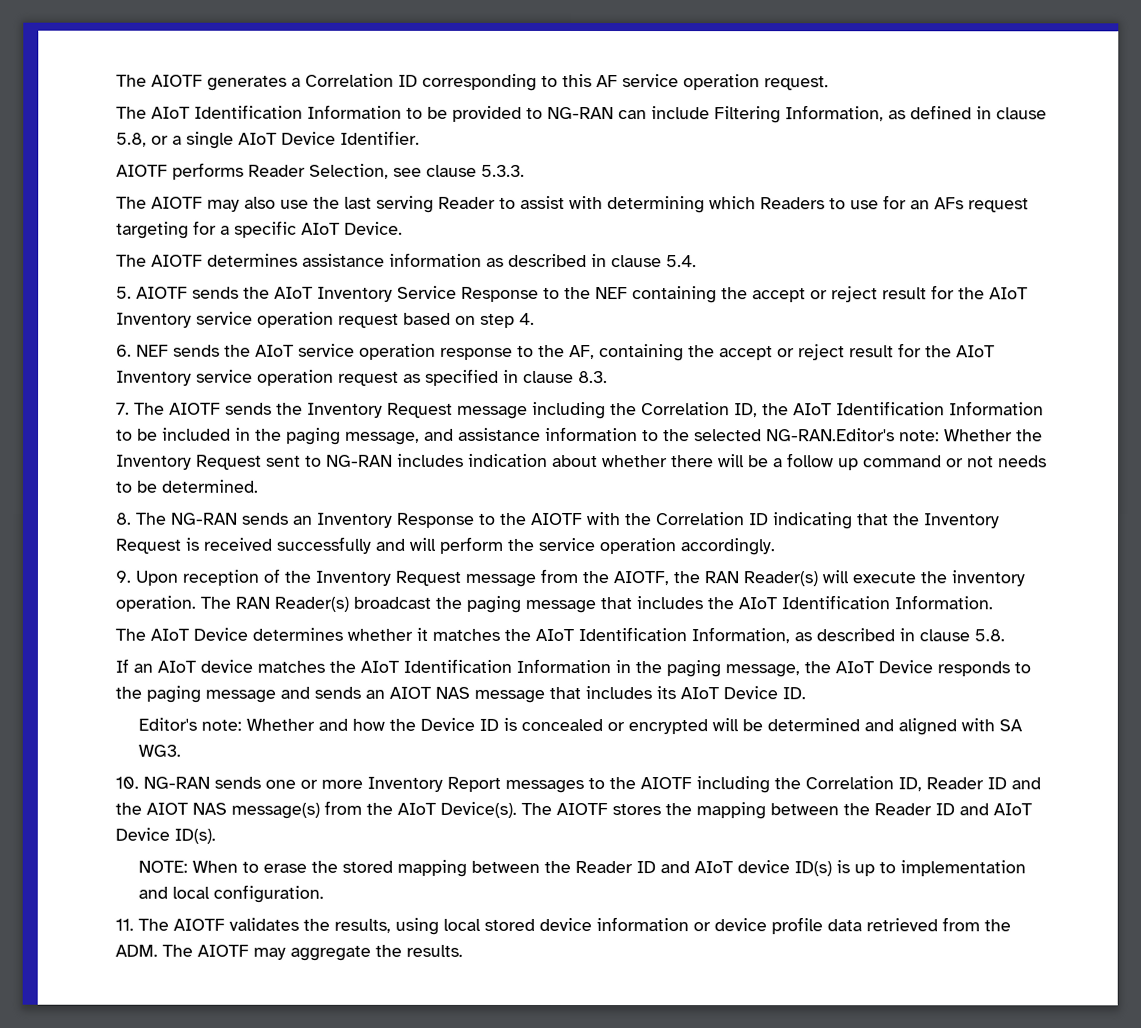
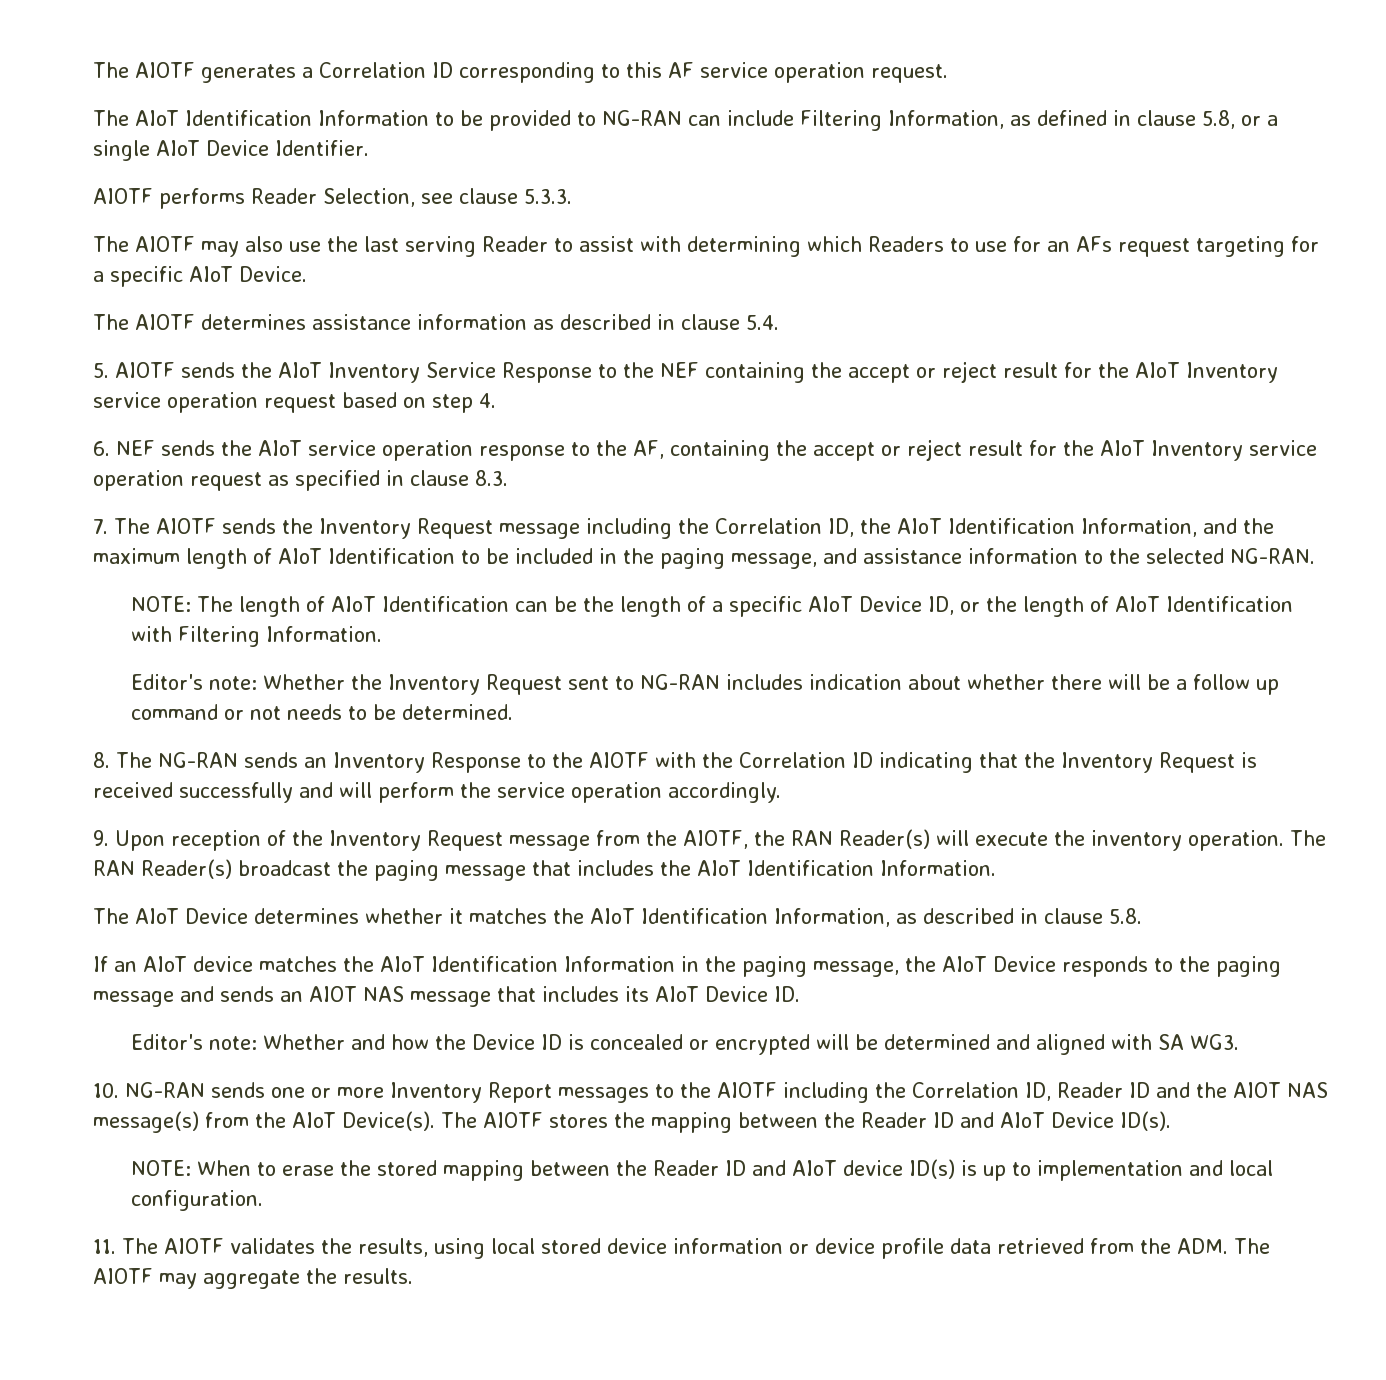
[949,401,1045,416] Information -> [1081,518,1275,537] [92,548,456,569] Information, and the maximum length of AIoT Identification
[766,428,896,442] NG-RAN.Editor's -> [1230,548,1316,564] [130,596,1293,617] [130,626,382,647] [130,674,203,690] NG-RAN. // NOTE: The length of AIoT Identification can be the length of a specific AIoT Device ID, or the length of AIoT Identification with Filtering Information. // Editor's

